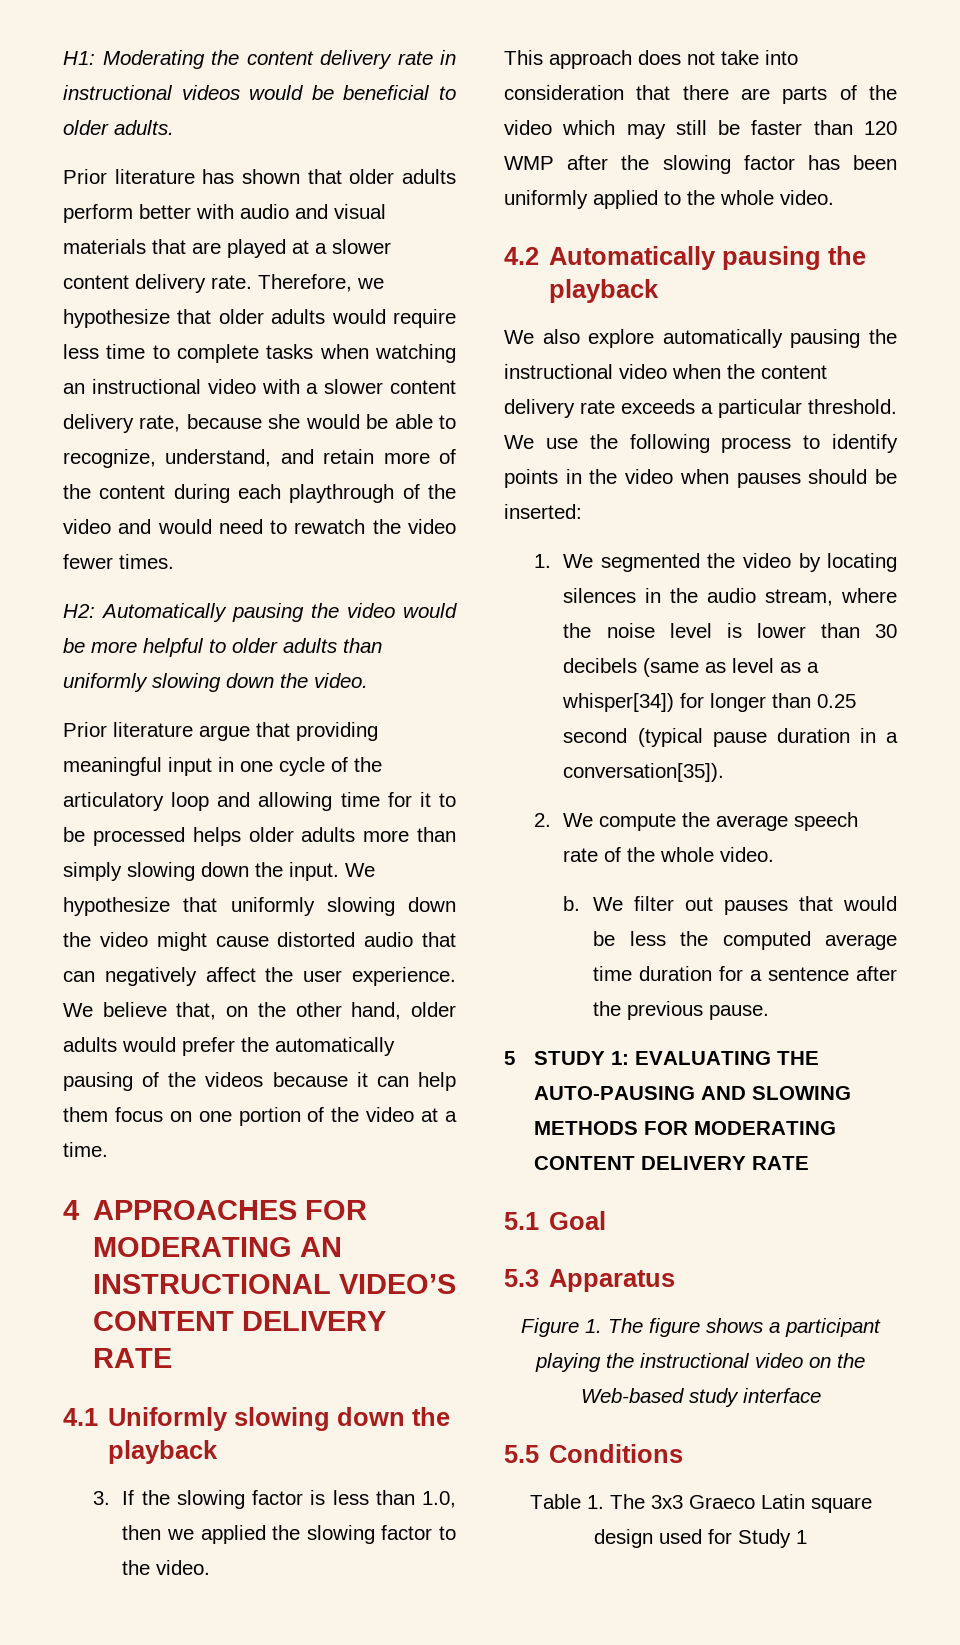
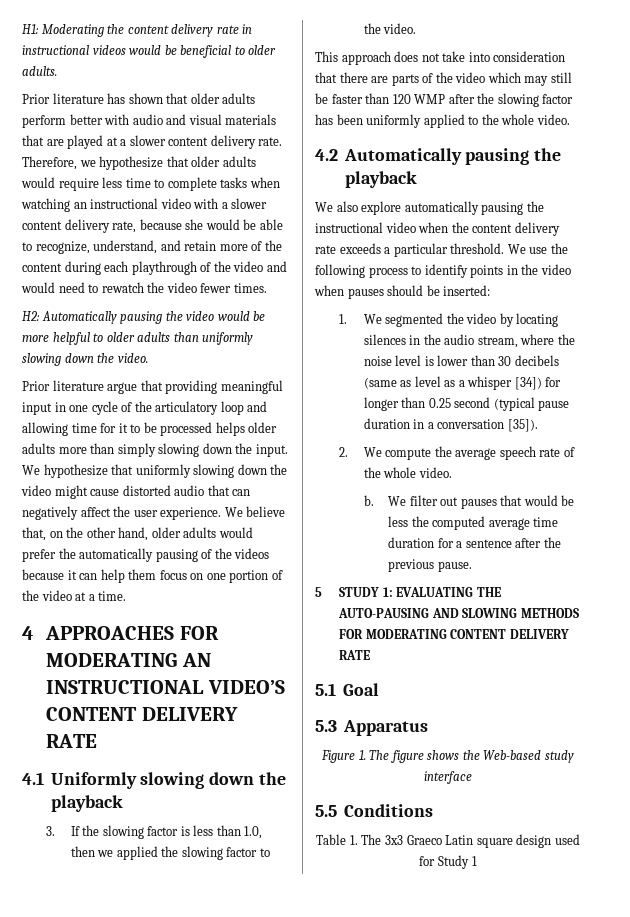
[562,693,675,712] whisper[34]) -> [467,376,542,390] whisper [34])
[563,763,725,782] conversation[35]). -> [437,419,538,432] conversation [35]).
[769,1318,881,1337] [535,1353,831,1372] a participant playing the instructional video on -> (460, 755) none

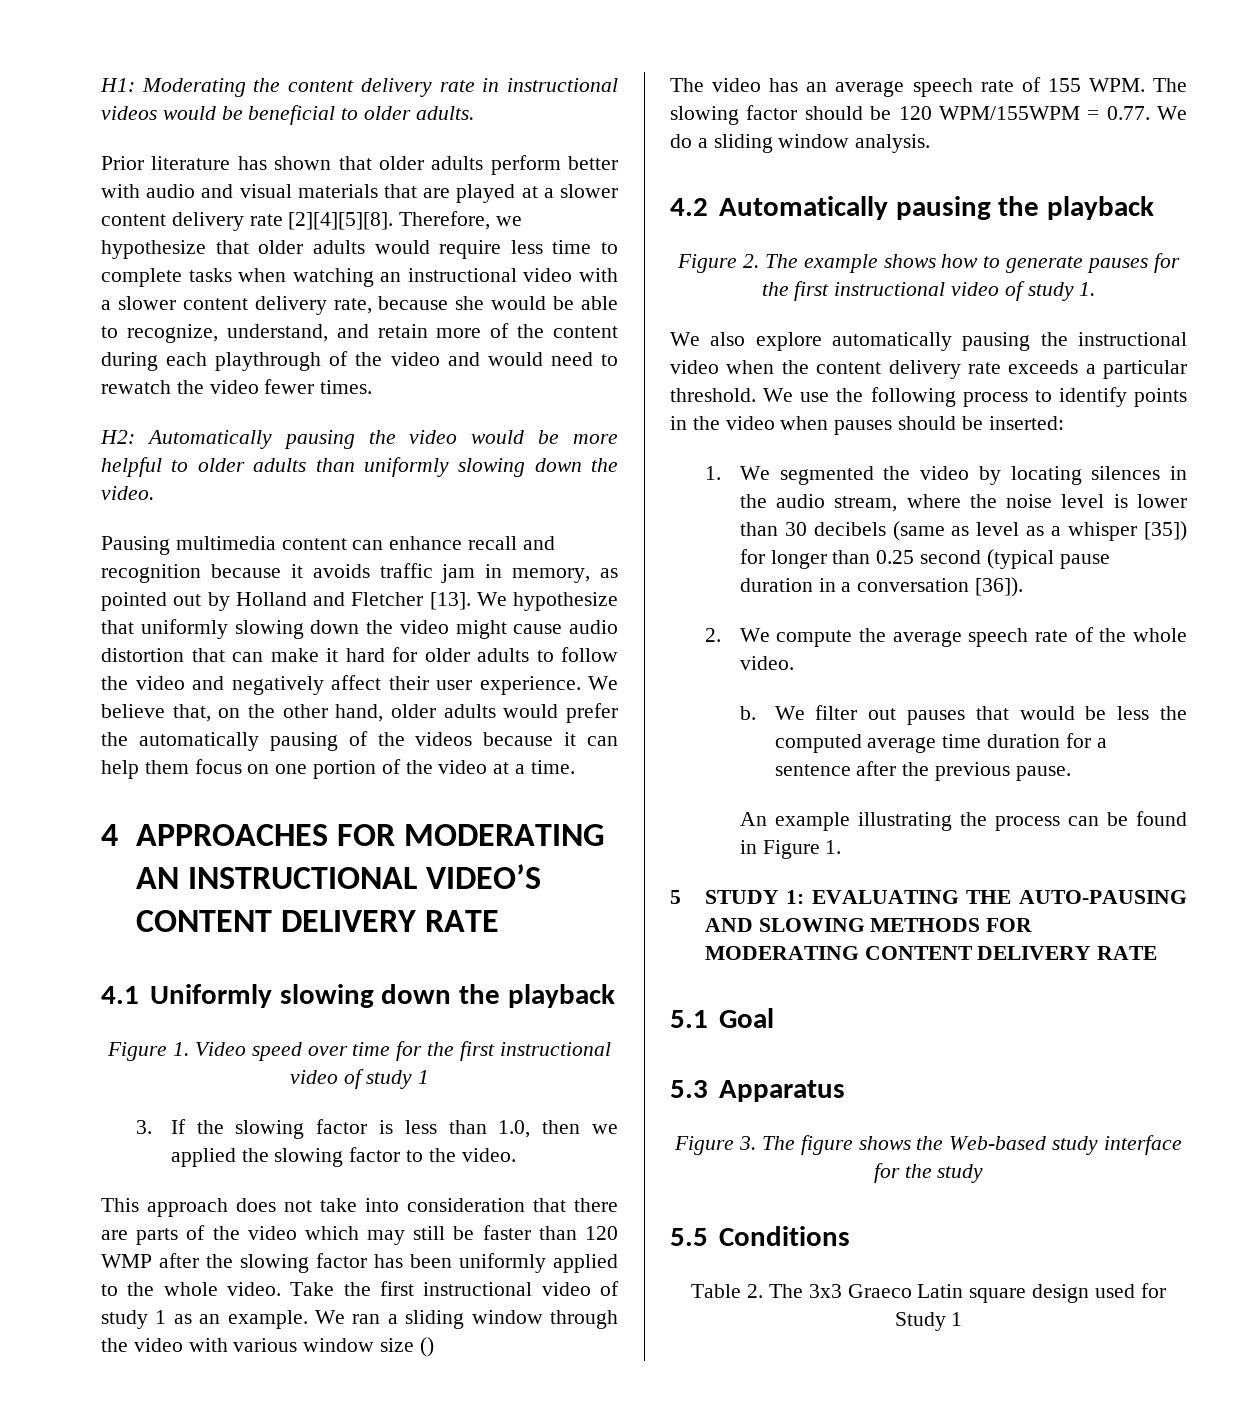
[258,137,283,146] rate. -> [249,212,394,230] rate [2][4][5][8].
[22,380,283,394] [22,401,268,415] [22,422,278,436] [22,443,288,457] Prior literature argue that providing meaningful input in one cycle of the articulatory loop and allowing time for it to be processed helps older adults more than simply slowing down the input. -> [101,536,555,555] [101,563,618,583] [101,592,471,611] Pausing multimedia content can enhance recall and recognition because it avoids traffic jam in memory, as pointed out by Holland and Fletcher [13].
[122,485,251,496] distorted audio that can -> [569,620,618,634] [101,647,618,662] [101,676,224,690] audio distortion that can make it hard for older adults to follow the video and
[113,506,131,517] the -> [388,676,429,690] their
(123, 803) none -> [107,1041,611,1061] [289,1069,430,1089] // Figure 1. Video speed over time for the first instructional video of study 1
(570, 119) none -> [290,1281,619,1296] [101,1310,618,1329] [101,1337,434,1357] [670,77,1187,97] [670,105,1187,125] [670,134,931,153] Take the first instructional video of study 1 as an example. We ran a sliding window through the video with various window size () // The video has an average speech rate of 155 WPM. The slowing factor should be 120 WPM/155WPM = 0.77. We do a sliding window analysis.
(417, 179) none -> [677,253,1180,273] [761,281,1096,301] // Figure 2. The example shows how to generate pauses for the first instructional video of study 1.
[514,377,542,390] [34]) -> [1144,521,1187,541] [35])
[507,419,538,432] [35]). -> [974,577,1023,597] [36]).
(472, 566) none -> [739,811,1187,831] [739,840,842,859] // An example illustrating the process can be found in Figure 1.
[358,750,366,760] 1. -> [739,1136,757,1150] 3.
(472, 777) none -> [873,1163,984,1183] for the study
[349,835,358,845] 1. -> [747,1284,764,1298] 2.

